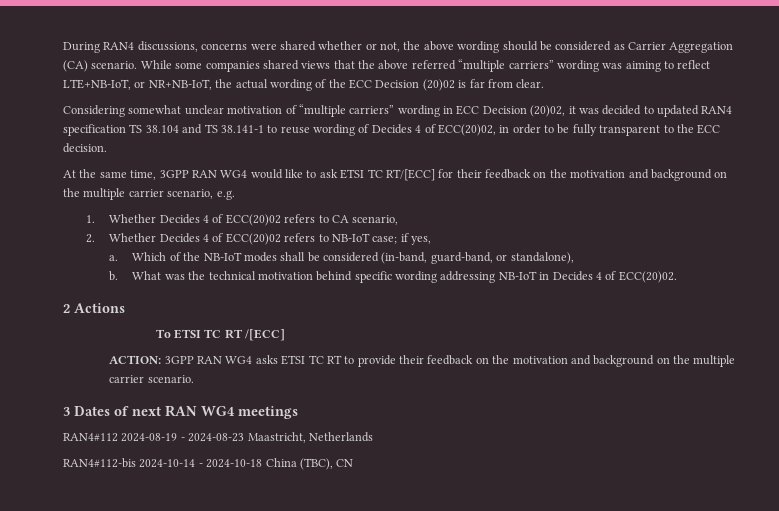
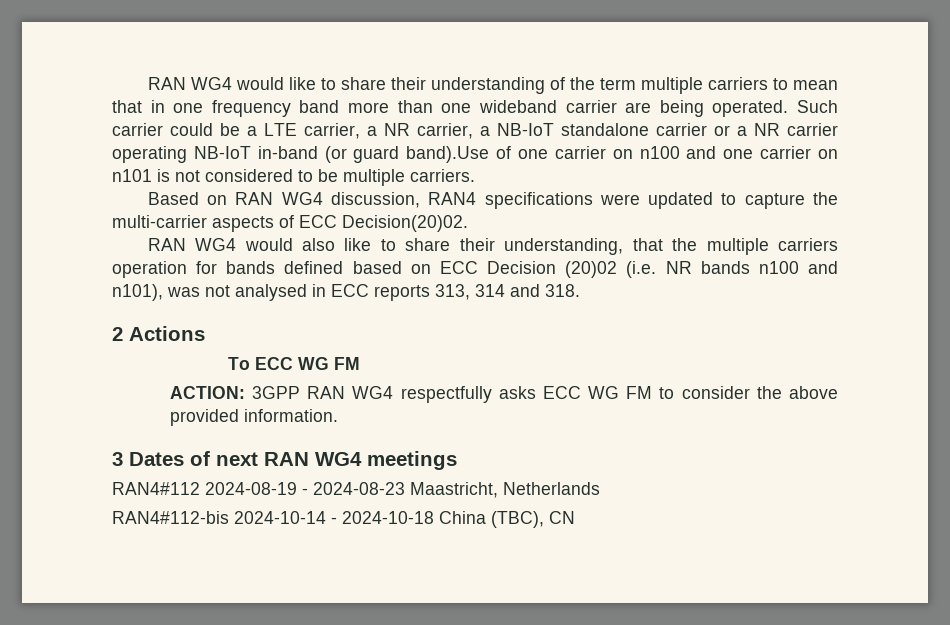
[63,41,734,53] [63,59,711,72] [63,79,545,91] [63,104,733,117] [63,124,721,136] [63,143,107,153] [63,169,189,180] During RAN4 discussions, concerns were shared whether or not, the above wording should be considered as Carrier Aggregation (CA) scenario. While some companies shared views that the above referred “multiple carriers” wording was aiming to reflect LTE+NB-IoT, or NR+NB-IoT, the actual wording of the ECC Decision (20)02 is far from clear. // Considering somewhat unclear motivation of “multiple carriers” wording in ECC Decision (20)02, it was decided to updated RAN4 specification TS 38.104 and TS 38.141-1 to reuse wording of Decides 4 of ECC(20)02, in order to be fully transparent to the ECC decision. // At the same time, 3GPP -> (147, 83) none
[319,169,728,181] [63,188,235,200] [86,214,399,226] [86,233,432,245] [109,252,574,264] [109,271,677,283] ask ETSI TC RT/[ECC] for their feedback on the motivation and background on the multiple carrier scenario, e.g. // 1. Whether Decides 4 of ECC(20)02 refers to CA scenario, // 2. Whether Decides 4 of ECC(20)02 refers to NB-IoT case; if yes, // a. Which of the NB-IoT modes shall be considered (in-band, guard-band, or standalone), // b. What was the technical motivation behind specific wording addressing NB-IoT in Decides 4 of ECC(20)02. -> [340,77,838,94] [112,100,839,117] [112,123,838,139] [112,146,838,163] [112,169,475,186] [147,192,839,209] [112,215,468,232] [147,238,839,255] [112,261,839,278] [112,284,580,301] share their understanding of the term multiple carriers to mean that in one frequency band more than one wideband carrier are being operated. Such carrier could be a LTE carrier, a NR carrier, a NB-IoT standalone carrier or a NR carrier operating NB-IoT in-band (or guard band).Use of one carrier on n100 and one carrier on n101 is not considered to be multiple carriers. // Based on RAN WG4 discussion, RAN4 specifications were updated to capture the multi-carrier aspects of ECC Decision(20)02. // RAN WG4 would also like to share their understanding, that the multiple carriers operation for bands defined based on ECC Decision (20)02 (i.e. NR bands n100 and n101), was not analysed in ECC reports 313, 314 and 318.
[173,329,286,341] ETSI TC RT /[ECC] -> [254,357,360,370] ECC WG FM
[255,355,736,367] [109,375,194,383] asks ETSI TC RT to provide their feedback on the motivation and background on the multiple carrier scenario. -> [400,386,838,403] [169,409,338,426] respectfully asks ECC WG FM to consider the above provided information.

